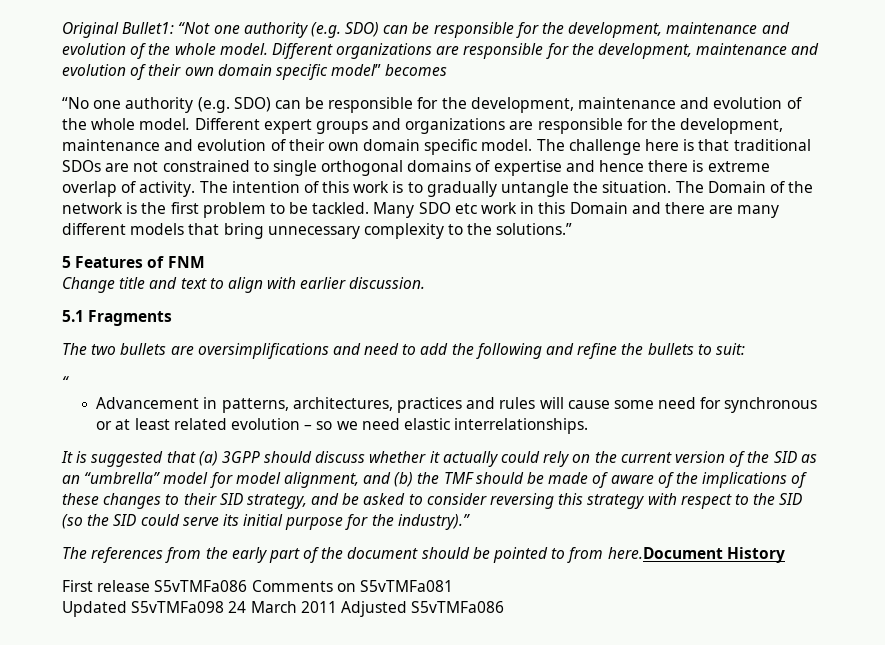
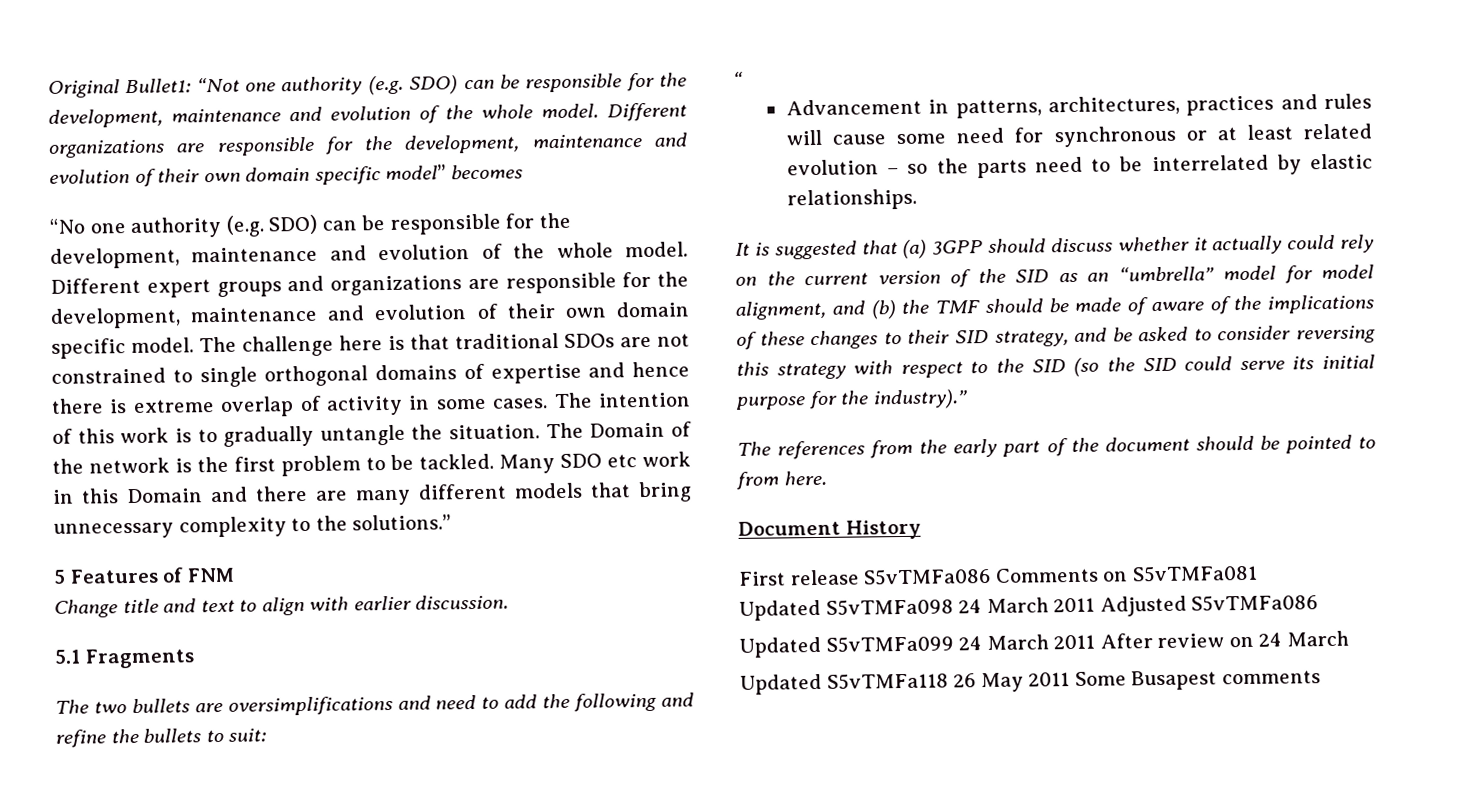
[139,181,196,197] activity. -> [326,395,549,416] activity in some cases.
[336,418,589,434] we need elastic interrelationships. -> [936,153,1373,179] [786,188,917,211] the parts need to be interrelated by elastic relationships.
[607,547,723,559] here.Document -> [783,470,827,486] [738,520,841,536] here. // Document
(505, 607) none -> [739,630,1349,658] [740,670,1321,695] // Updated S5vTMFa099 24 March 2011 After review on 24 March // Updated S5vTMFa118 26 May 2011 Some Busapest comments

